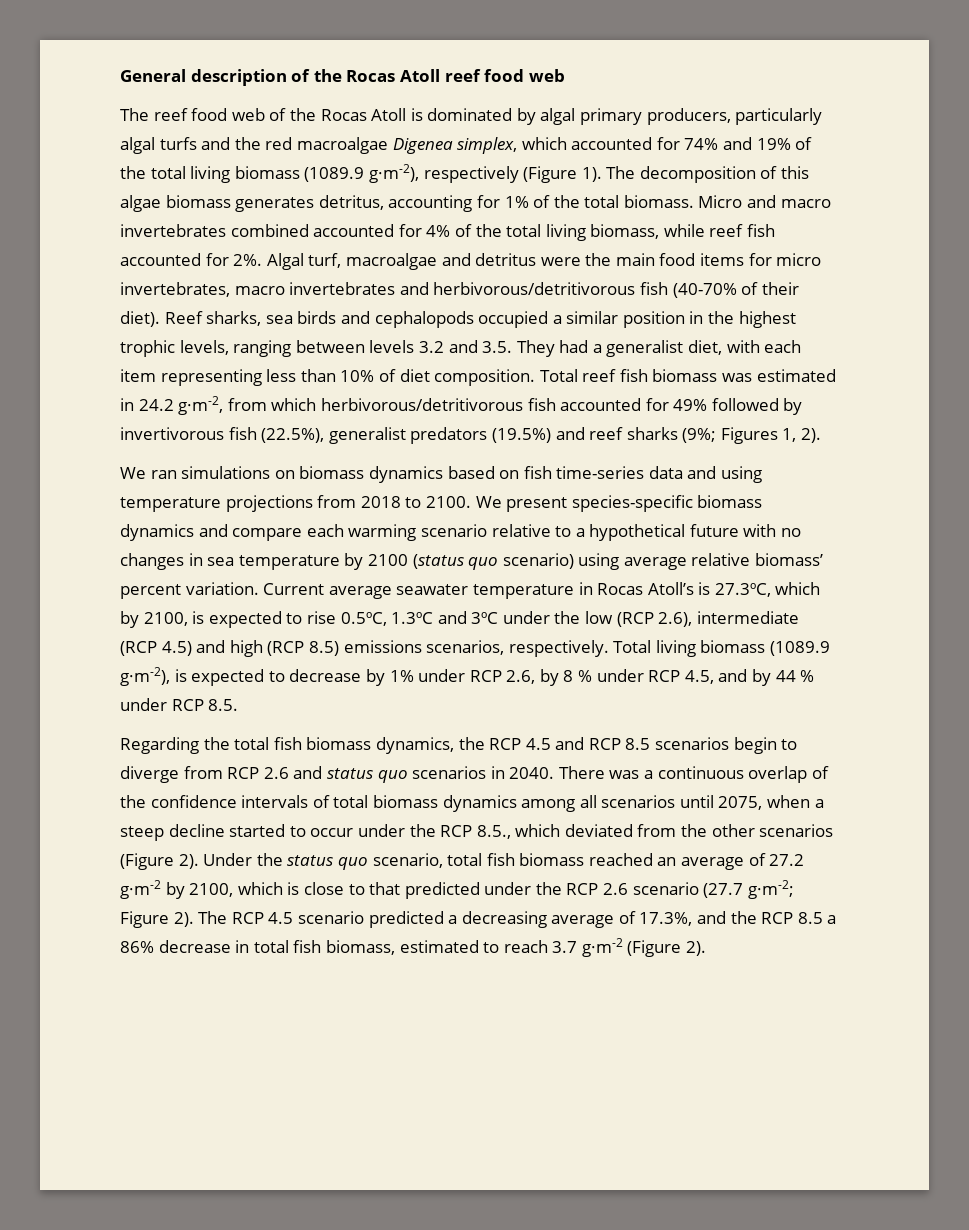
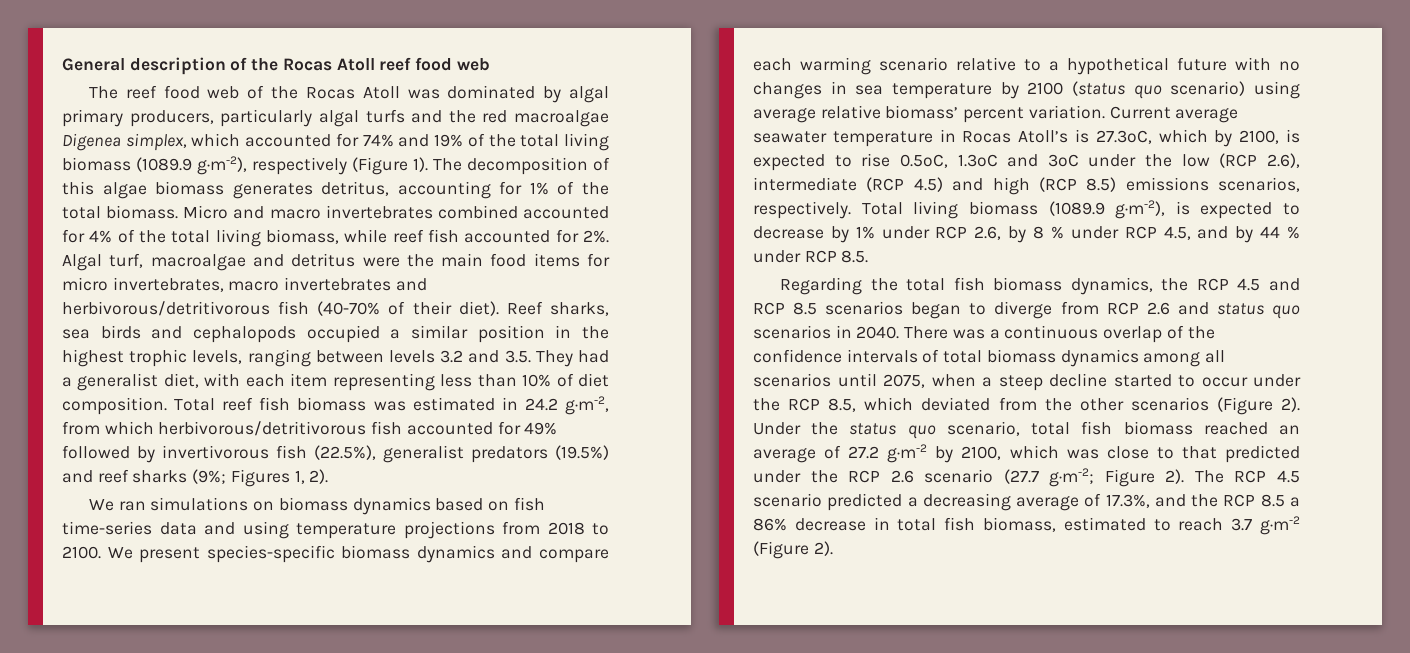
[410,108,423,121] is -> [407,89,440,99] was
[733,737,777,754] begin -> [911,302,962,319] began
[476,825,511,839] 8.5., -> [828,398,857,412] 8.5,
[287,882,300,895] is -> [1066,449,1099,459] was

